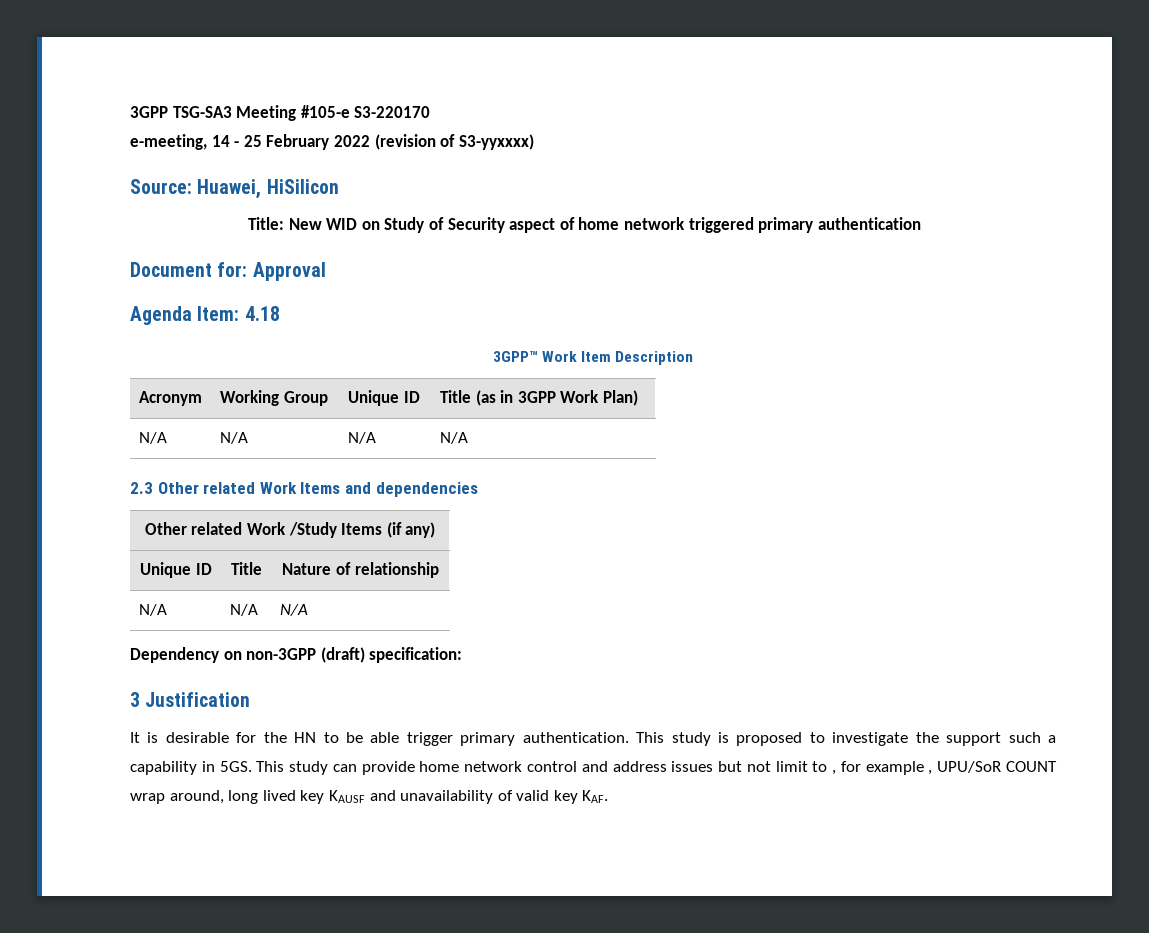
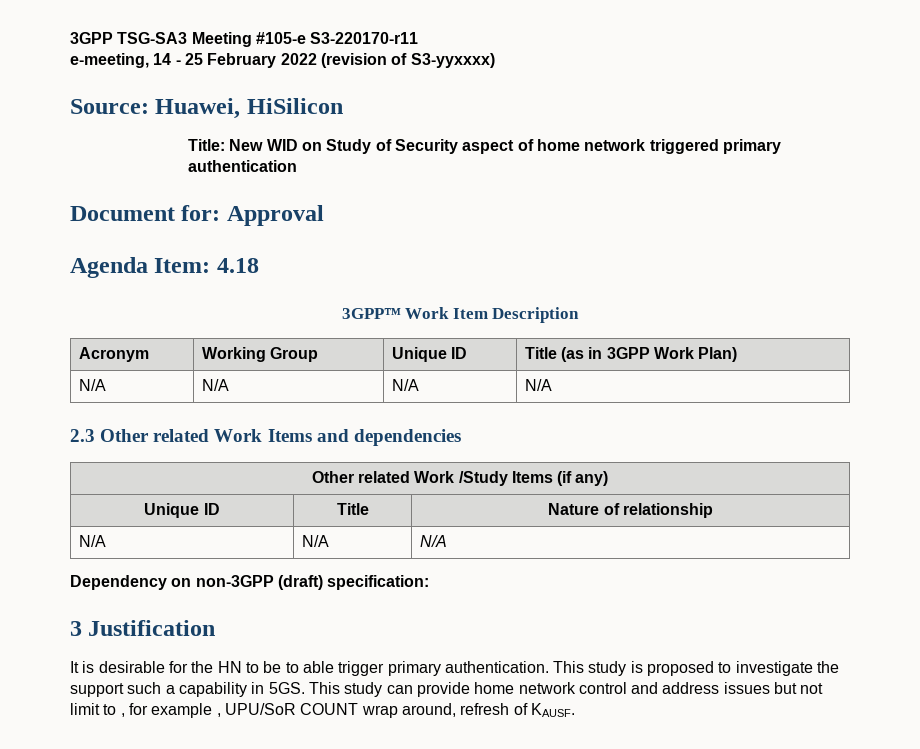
[354,106,431,118] S3-220170 -> [310,32,419,44] S3-220170-r11
(363, 737) none -> [285,662,299,673] to
[228,790,609,804] long lived key KAUSF and unavailability of valid key KAF. -> [460,703,575,717] refresh of KAUSF.

